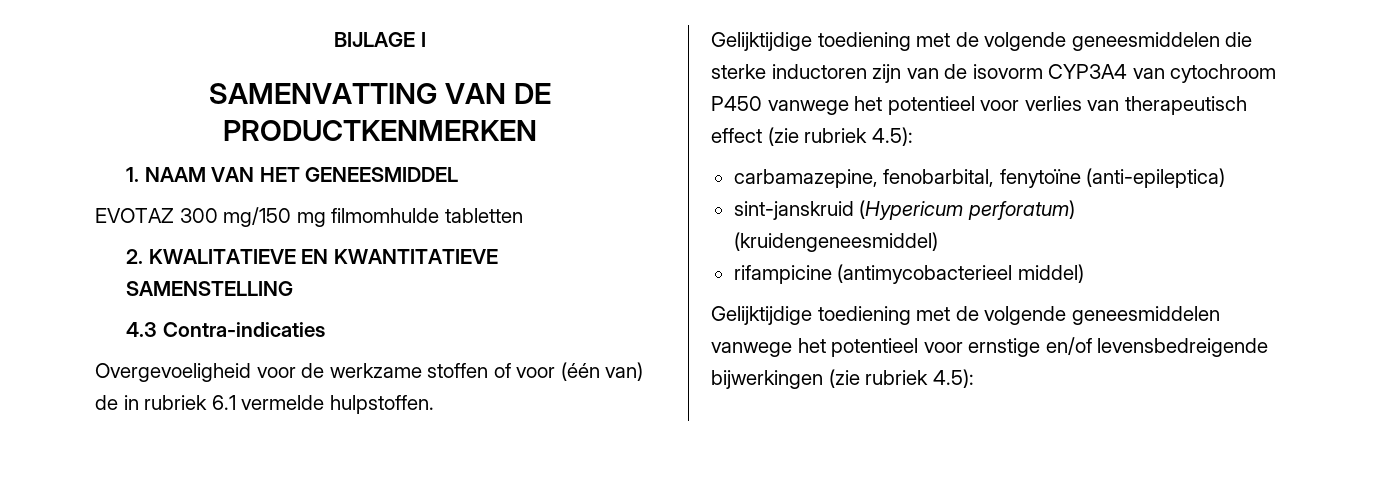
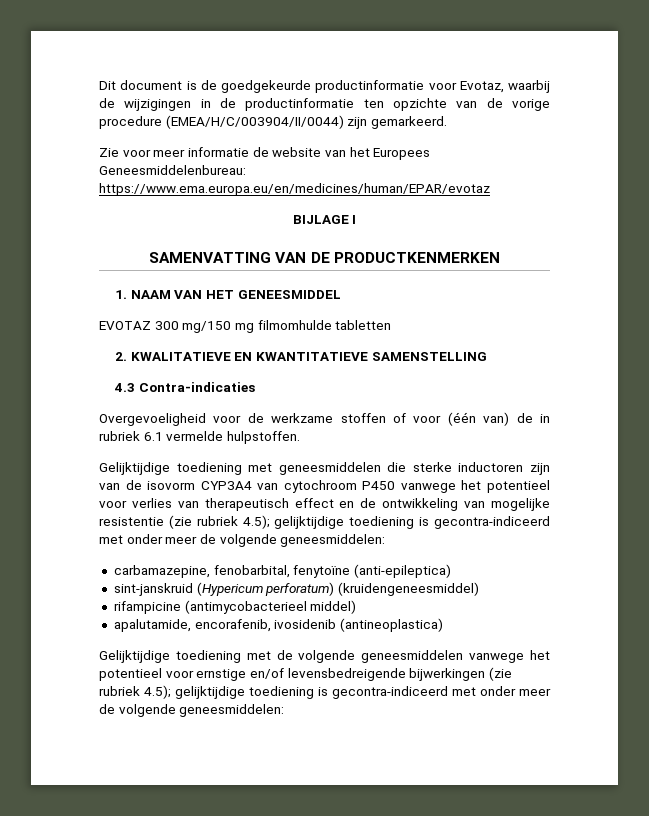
(334, 39) none -> [99,80,550,93] [99,98,550,111] [99,115,447,129] [99,147,431,160] [99,165,246,175] [99,183,490,196] Dit document is de goedgekeurde productinformatie voor Evotaz, waarbij de wijzigingen in de productinformatie ten opzichte van de vorige procedure (EMEA/H/C/003904/II/0044) zijn gemarkeerd. // Zie voor meer informatie de website van het Europees Geneesmiddelenbureau: https://www.ema.europa.eu/en/medicines/human/EPAR/evotaz //
[955,32,1067,51] de volgende -> (273, 467) none
[767,127,913,146] (zie rubriek 4.5): -> [339,498,550,511] [99,515,550,529] [99,534,386,547] en de ontwikkeling van mogelijke resistentie (zie rubriek 4.5); gelijktijdige toediening is gecontra-indiceerd met onder meer de volgende geneesmiddelen:
(1084, 273) none -> [113,618,443,632] // apalutamide, encorafenib, ivosidenib (antineoplastica)
[932,369,974,388] 4.5): -> [144,685,551,699] [99,704,285,717] 4.5); gelijktijdige toediening is gecontra-indiceerd met onder meer de volgende geneesmiddelen:

